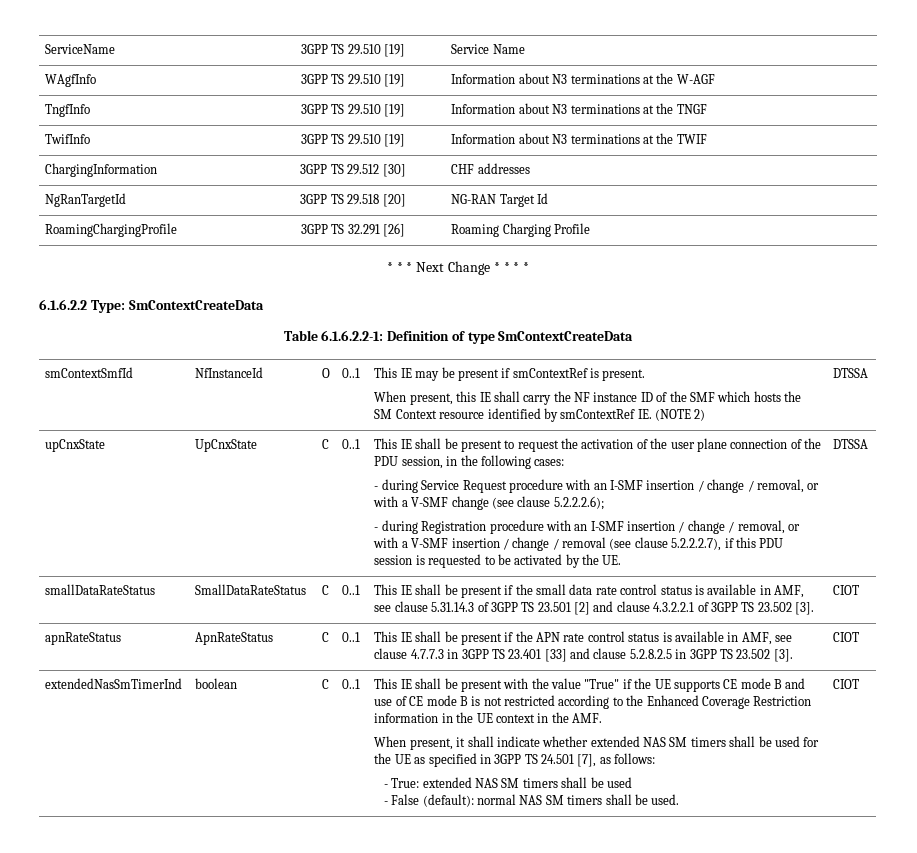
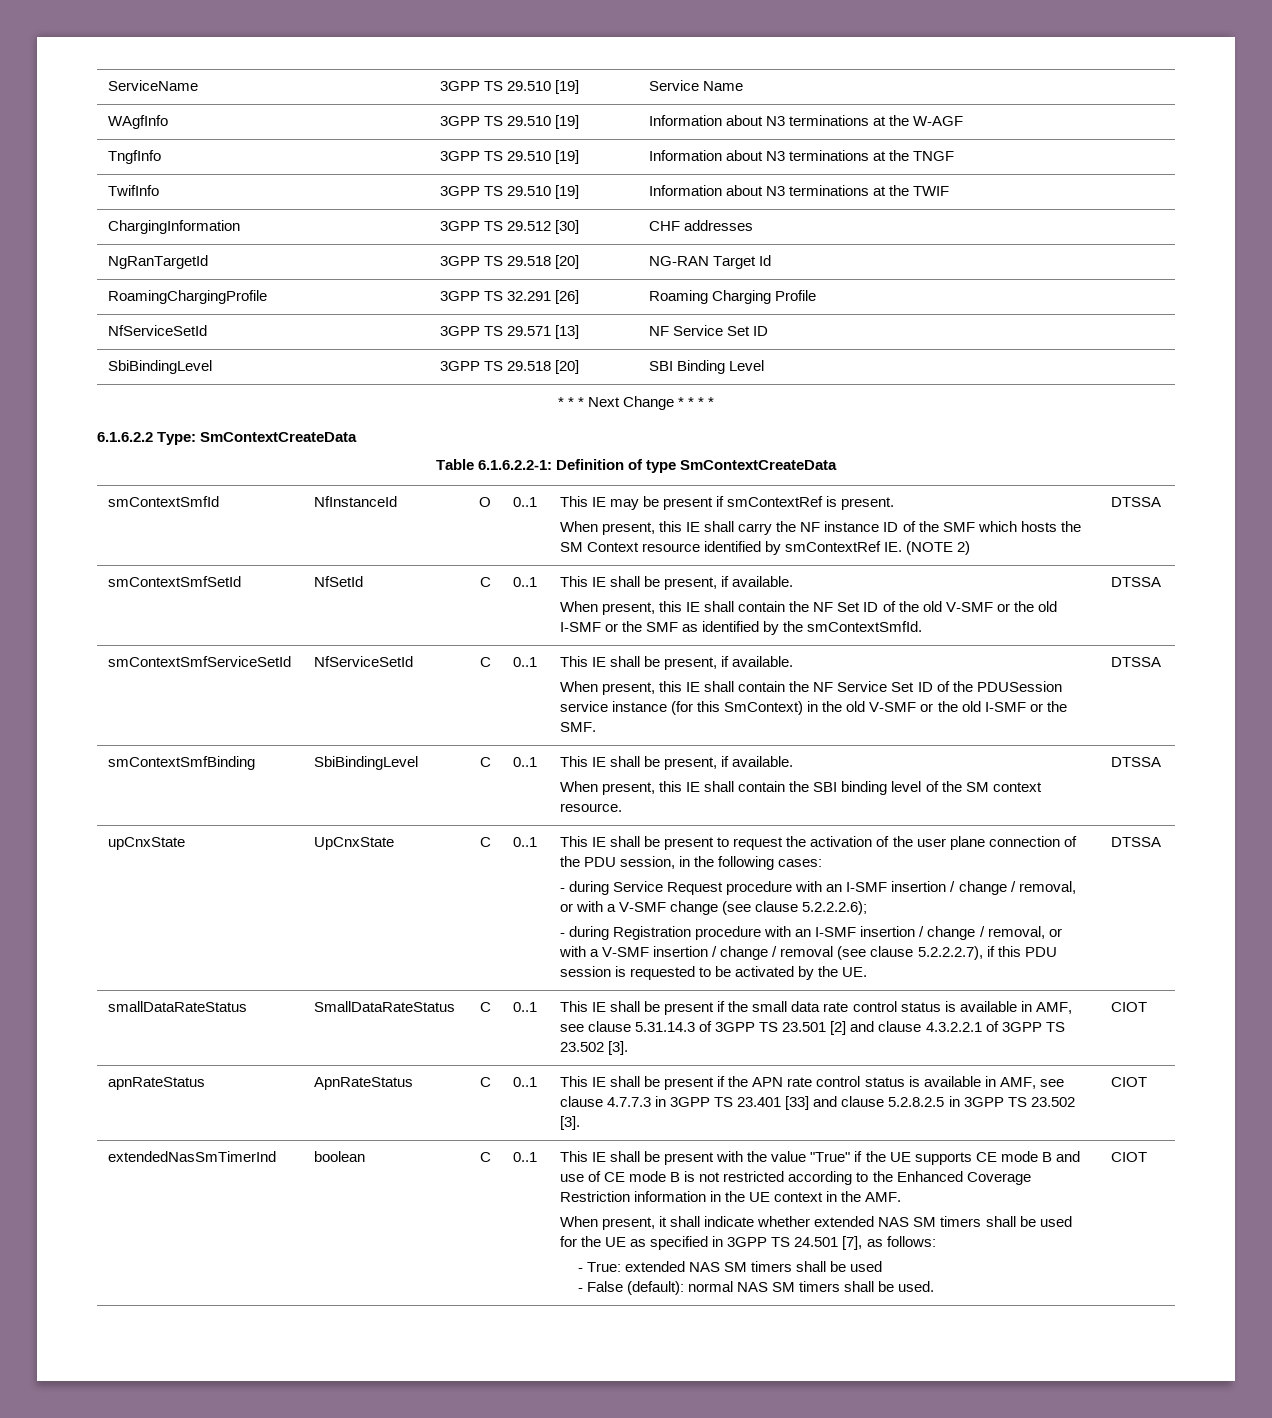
(591, 228) none -> [108,325,208,336] [439,325,580,339] [649,325,769,336] [108,360,213,374] [439,360,580,374] [649,360,765,374] // NfServiceSetId | 3GPP TS 29.571 [13] | NF Service Set ID // SbiBindingLevel | 3GPP TS 29.518 [20] | SBI Binding Level
(869, 373) none -> [108,576,242,587] [314,576,364,587] [479,577,491,587] [513,577,538,587] [560,576,794,590] [560,601,1057,615] [560,621,923,635] [1111,577,1162,587] [108,656,292,667] [314,656,414,667] [479,657,491,667] [513,657,538,667] [560,656,794,670] [560,681,1062,695] [560,701,1067,715] [560,722,597,732] [1111,657,1162,667] [108,756,256,770] [314,756,419,770] [479,757,491,767] [513,757,538,767] [560,756,794,770] [560,781,1042,795] [560,803,623,812] [1111,757,1162,767] // smContextSmfSetId | NfSetId | C | 0..1 | This IE shall be present, if available. // When present, this IE shall contain the NF Set ID of the old V-SMF or the old I-SMF or the SMF as identified by the smContextSmfId. | DTSSA // smContextSmfServiceSetId | NfServiceSetId | C | 0..1 | This IE shall be present, if available. // When present, this IE shall contain the NF Service Set ID of the PDUSession service instance (for this SmContext) in the old V-SMF or the old I-SMF or the SMF. | DTSSA // smContextSmfBinding | SbiBindingLevel | C | 0..1 | This IE shall be present, if available. // When present, this IE shall contain the SBI binding level of the SM context resource. | DTSSA

